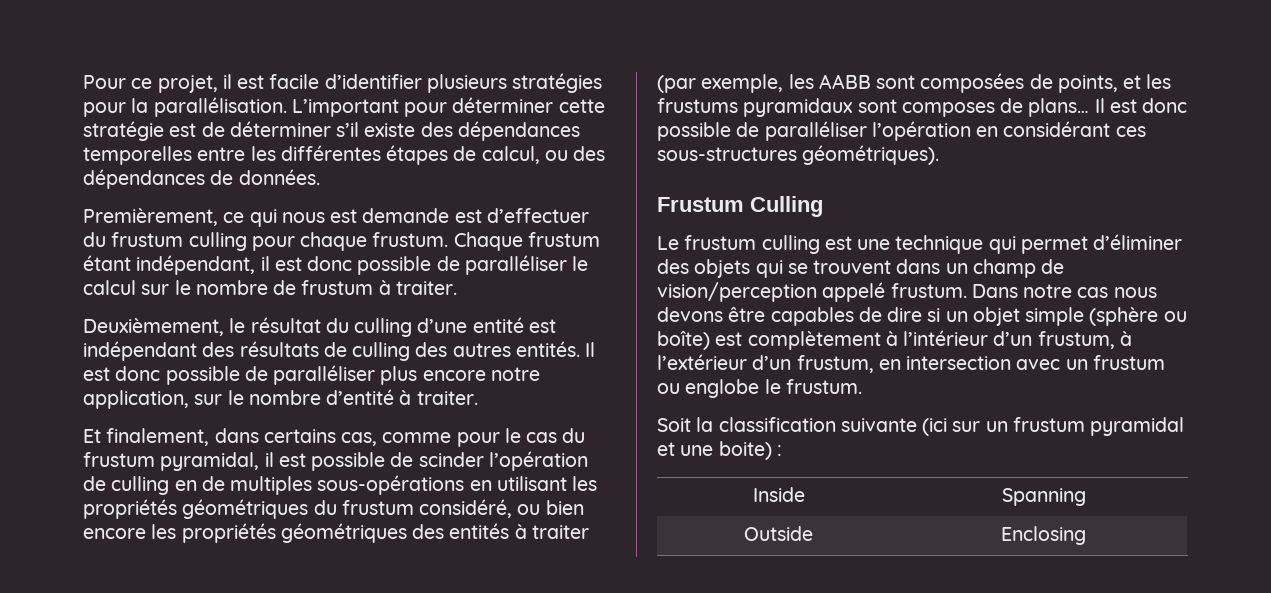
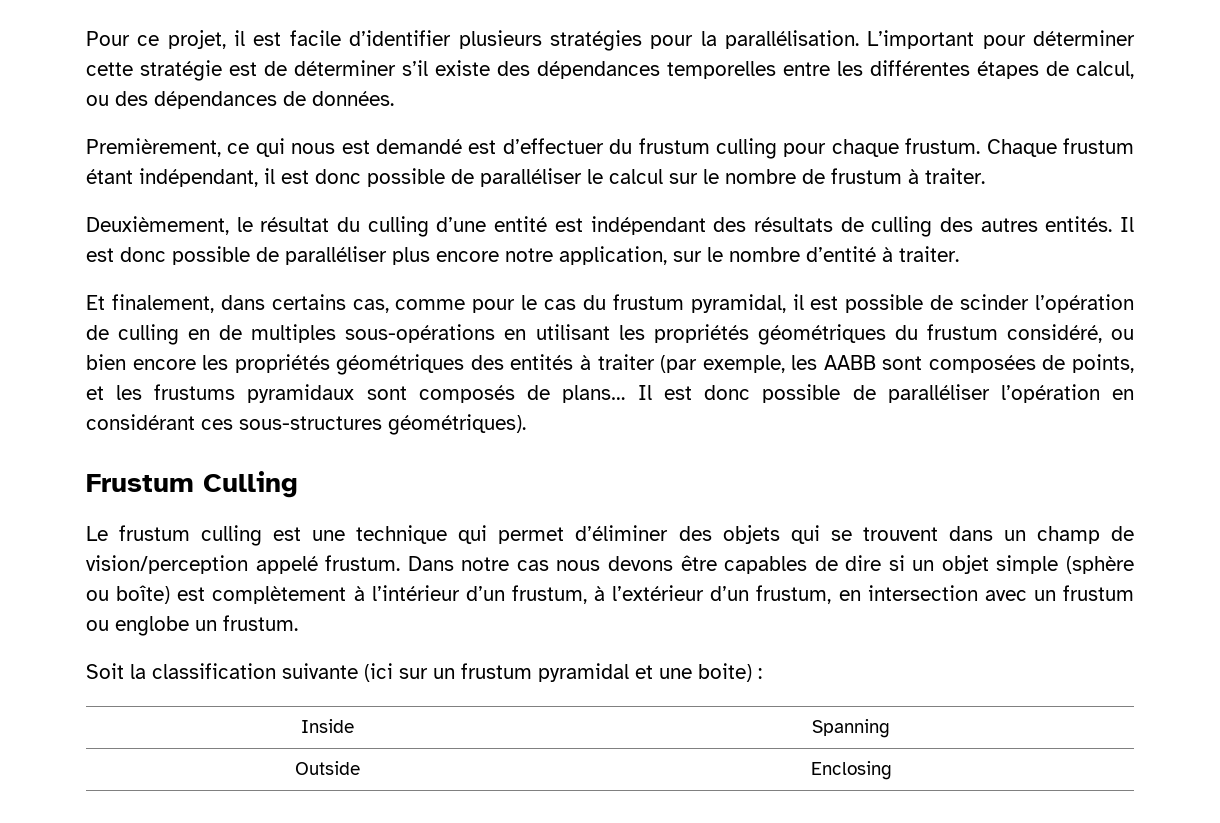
[362,208,450,223] demande -> [376,139,462,154] demandé
[901,102,995,117] composes -> [418,385,515,403] composés
[764,379,781,394] le -> [195,620,217,631] un

